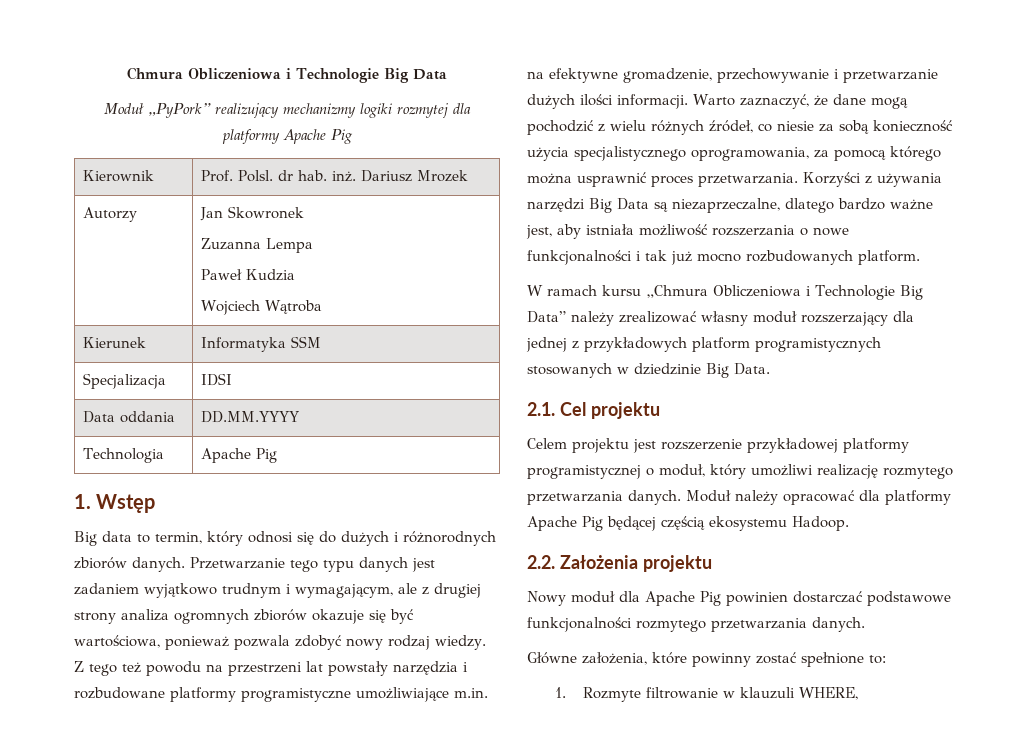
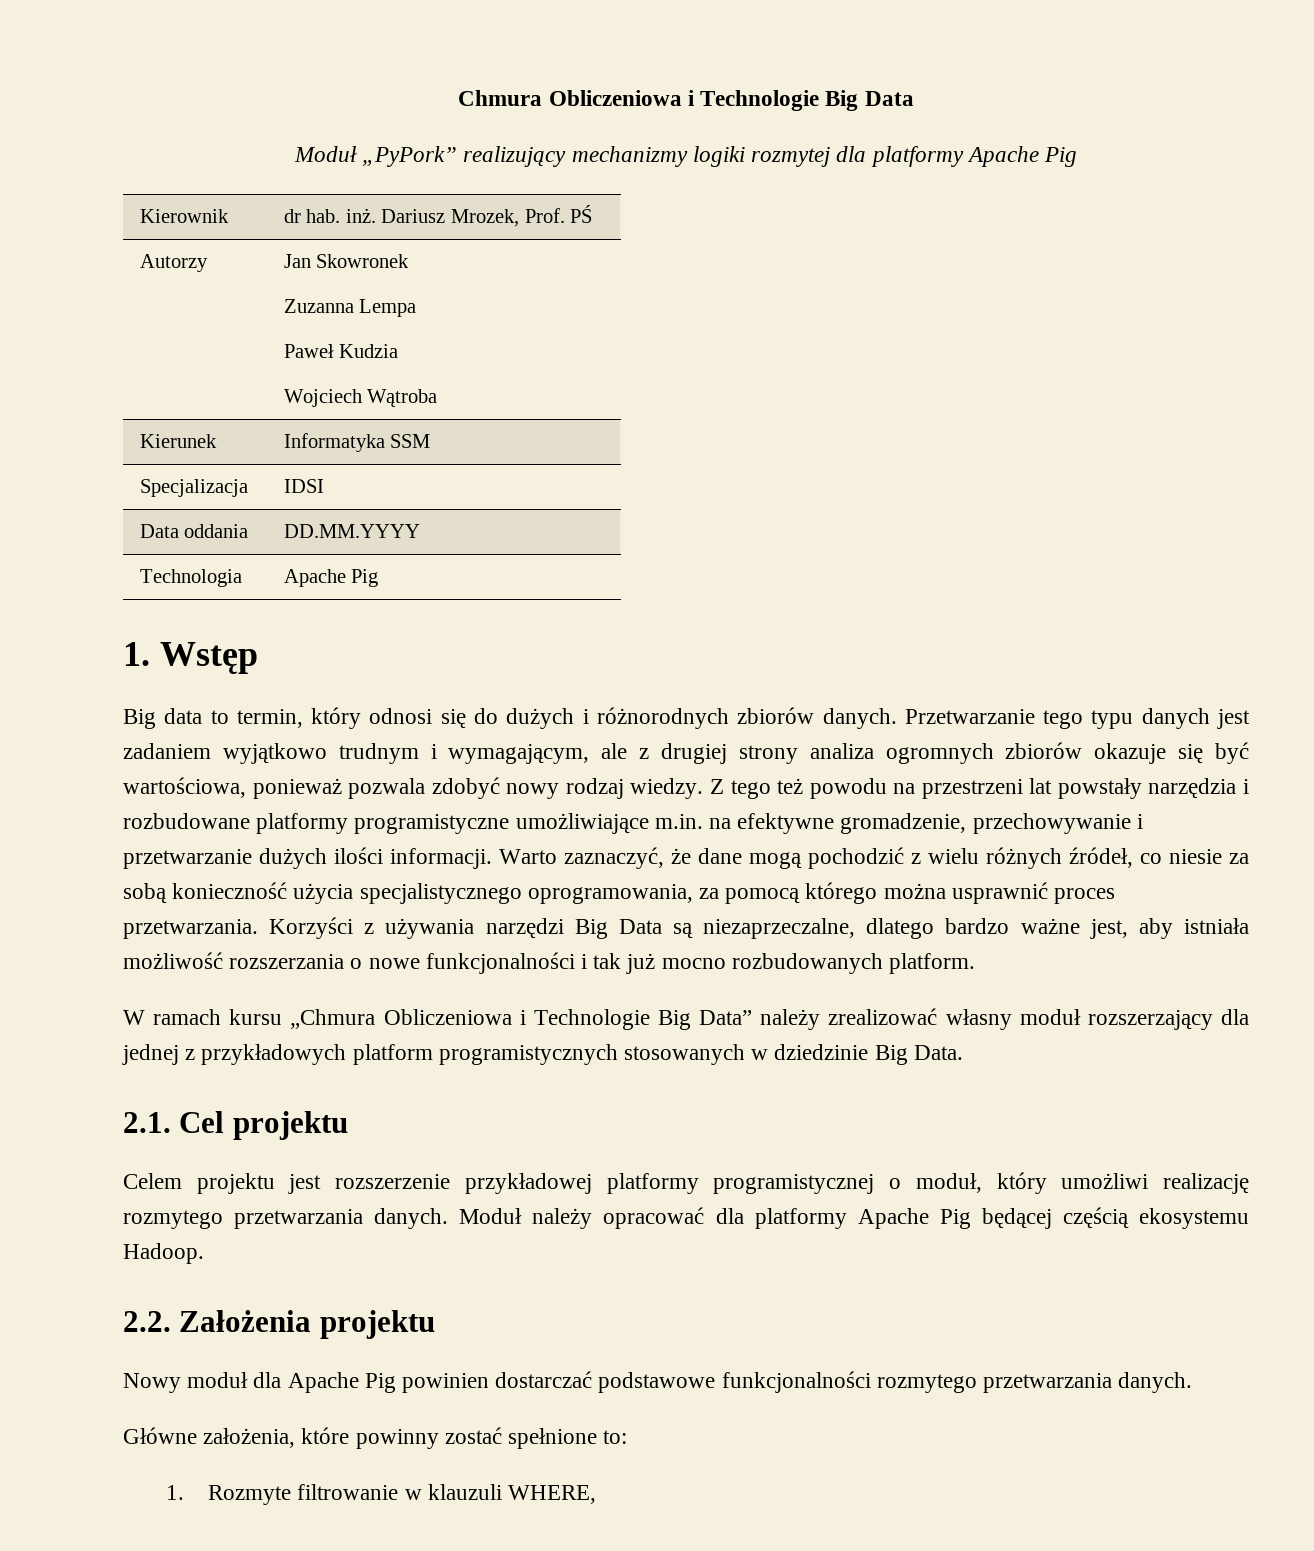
[201,170,274,182] Prof. Polsl. -> (229, 216) none
[417,170,469,182] Mrozek -> [450,205,593,227] Mrozek, Prof. PŚ

